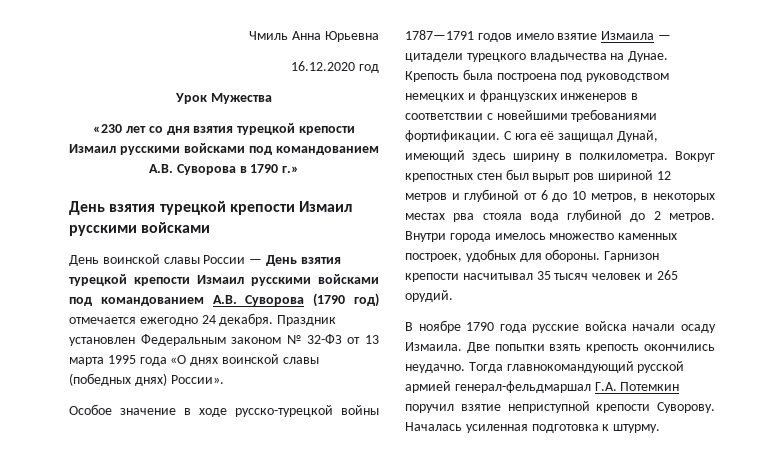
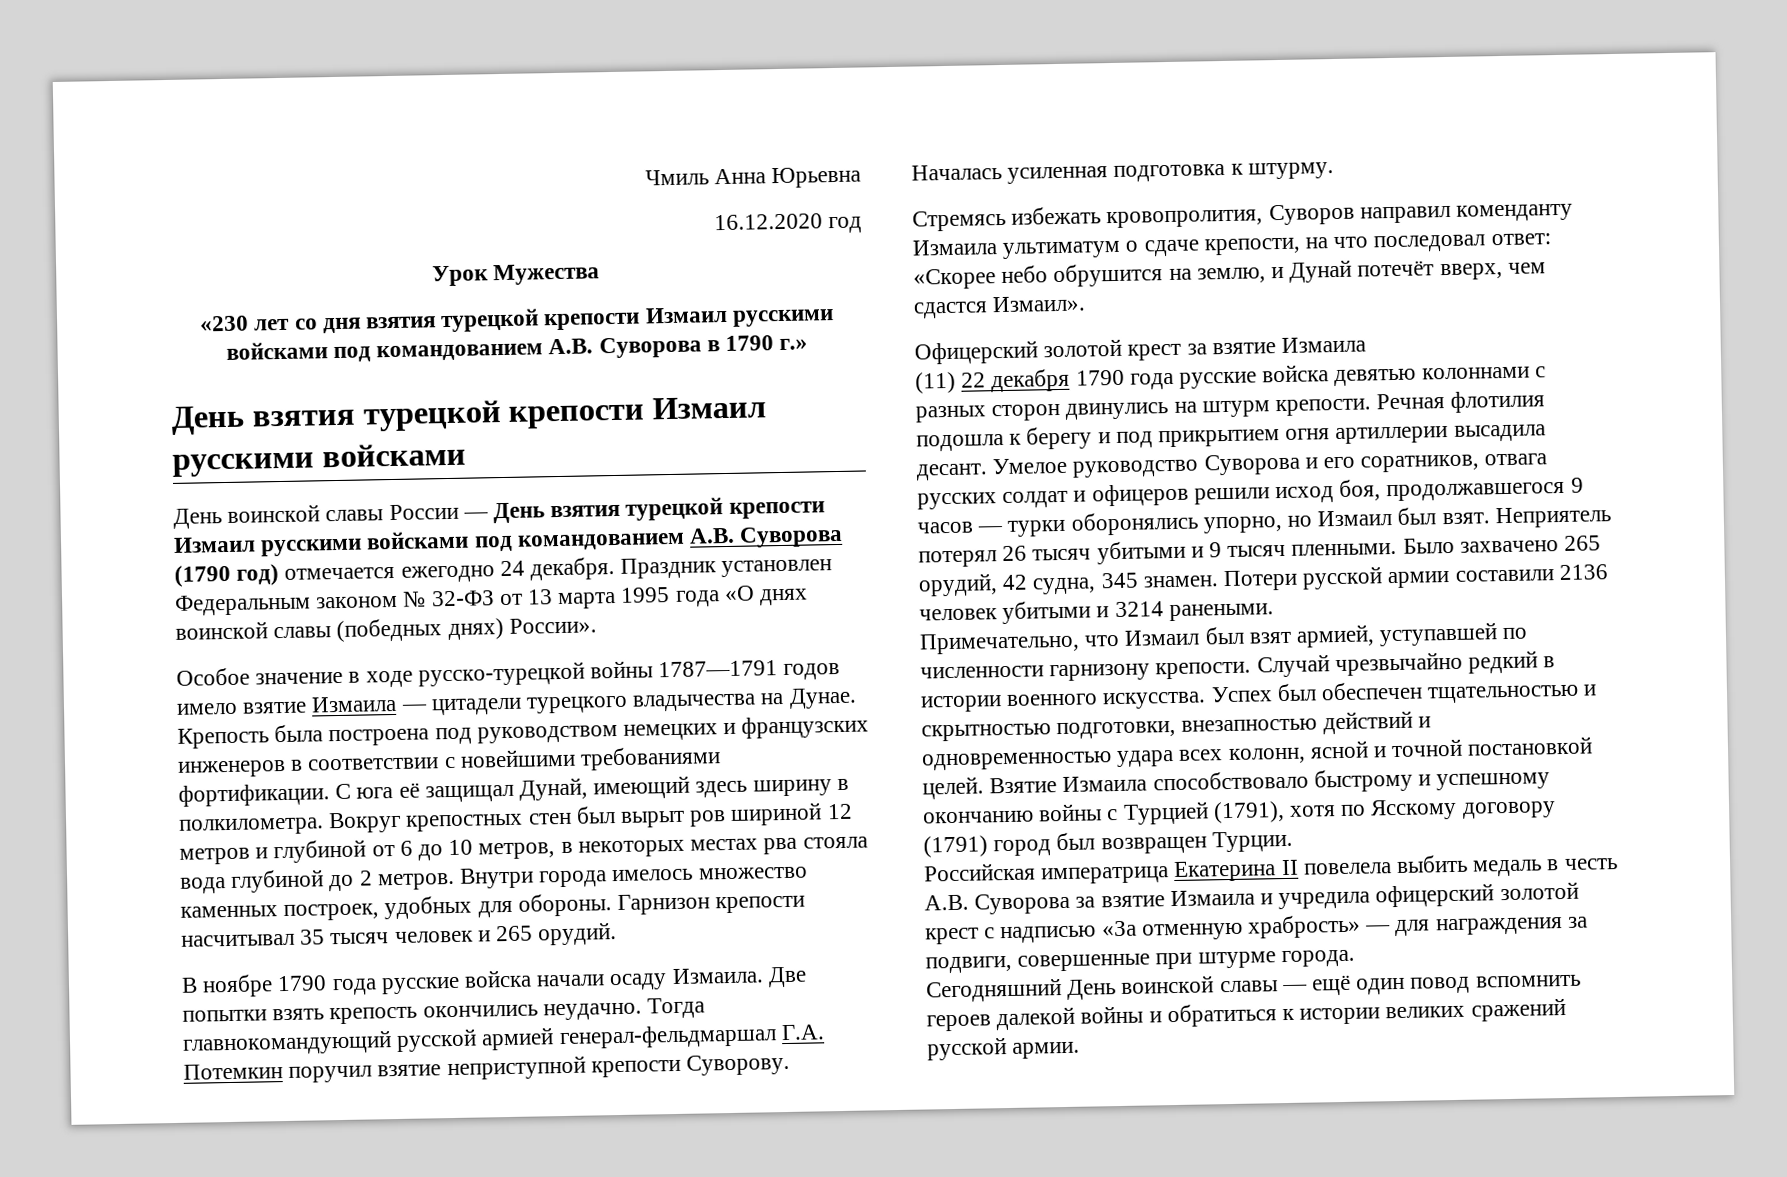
(661, 428) none -> [912,203,1574,232] [912,233,1551,259] [913,259,1546,290] [913,295,1087,319] [914,336,1367,365] [915,364,1546,394] [915,390,1546,423] [916,424,1546,452] [916,453,1548,481] [917,477,1584,510] [917,506,1611,537] [918,535,1602,568] [918,564,1608,597] [919,600,1274,625] [919,622,1529,655] [920,650,1556,682] [920,681,1598,713] [921,710,1431,742] [921,736,1594,771] [922,768,1551,800] [923,798,1556,825] [923,830,1293,858] [923,854,1618,885] [924,881,1579,915] [925,914,1588,945] [925,949,1355,974] [926,974,1581,1003] [926,997,1566,1032] [927,1037,1081,1061] // Стремясь избежать кровопролития, Суворов направил коменданту Измаила ультиматум о сдаче крепости, на что последовал ответ: «Скорее небо обрушится на землю, и Дунай потечёт вверх, чем сдастся Измаил». // Офицерский золотой крест за взятие Измаила // (11) 22 декабря 1790 года русские войска девятью колоннами с разных сторон двинулись на штурм крепости. Речная флотилия подошла к берегу и под прикрытием огня артиллерии высадила десант. Умелое руководство Суворова и его соратников, отвага русских солдат и офицеров решили исход боя, продолжавшегося 9 часов — турки оборонялись упорно, но Измаил был взят. Неприятель потерял 26 тысяч убитыми и 9 тысяч пленными. Было захвачено 265 орудий, 42 судна, 345 знамен. Потери русской армии составили 2136 человек убитыми и 3214 ранеными. // Примечательно, что Измаил был взят армией, уступавшей по численности гарнизону крепости. Случай чрезвычайно редкий в истории военного искусства. Успех был обеспечен тщательностью и скрытностью подготовки, внезапностью действий и одновременностью удара всех колонн, ясной и точной постановкой целей. Взятие Измаила способствовало быстрому и успешному окончанию войны с Турцией (1791), хотя по Ясскому договору (1791) город был возвращен Турции. // Российская императрица Екатерина II повелела выбить медаль в честь А.В. Суворова за взятие Измаила и учредила офицерский золотой крест с надписью «За отменную храбрость» — для награждения за подвиги, совершенные при штурме города. // Сегодняшний День воинской славы — ещё один повод вспомнить героев далекой войны и обратиться к истории великих сражений русской армии.

